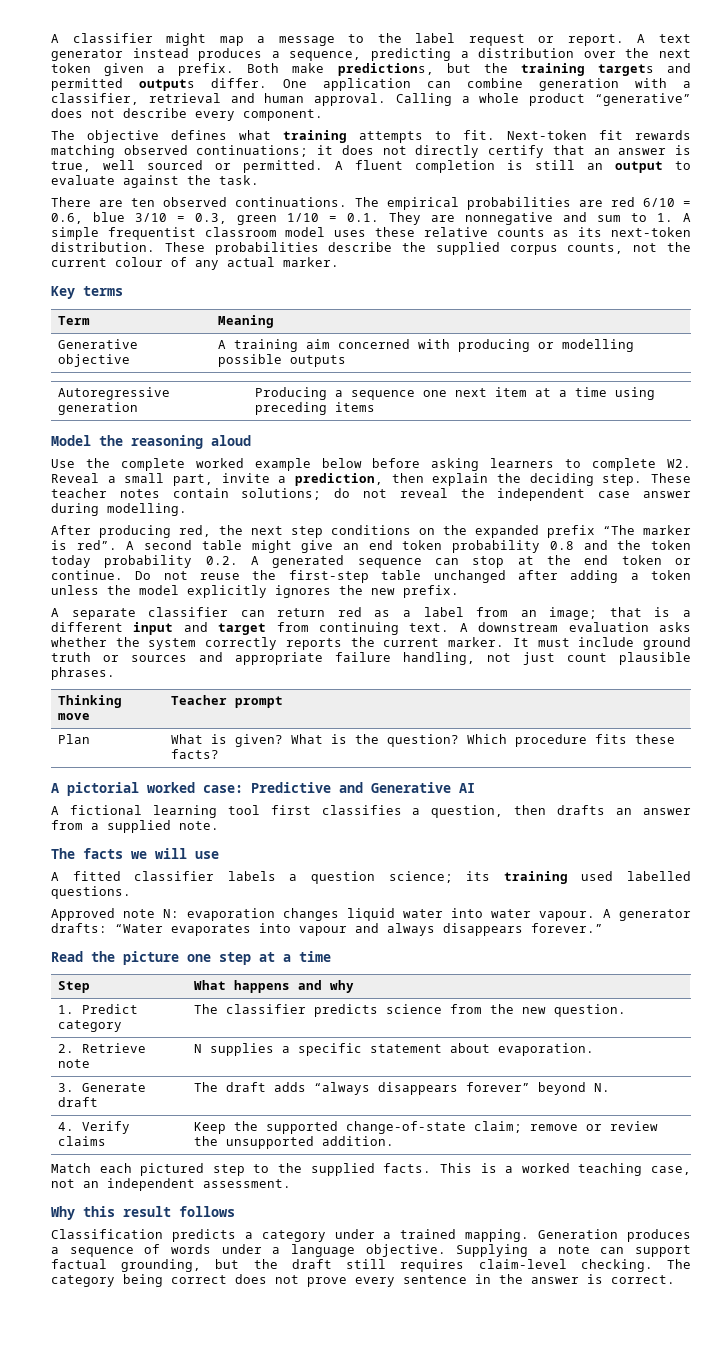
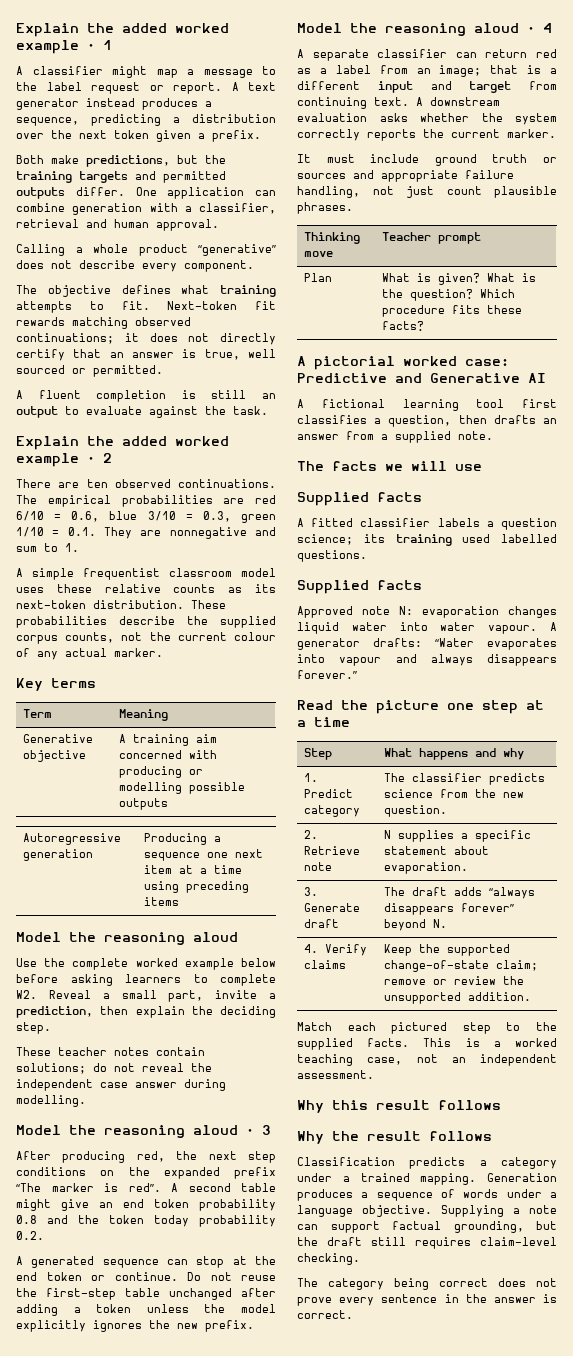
(51, 38) none -> [16,23,229,37] [16,40,112,54] Explain the added worked example · 1 //
(235, 69) none -> (261, 136) //
(387, 99) none -> (219, 225) //
(323, 166) none -> (163, 371) //
(259, 180) none -> [16,436,229,450] [16,453,112,467] // Explain the added worked example · 2
(673, 217) none -> (79, 547) //
(643, 480) none -> (51, 1028) //
(187, 509) none -> [16,1125,271,1138] // Model the reasoning aloud · 3
(238, 560) none -> (44, 1235) //
(459, 591) none -> [297,23,552,36] // Model the reasoning aloud · 4
(505, 642) none -> (556, 133) //
(219, 855) none -> [297,492,422,506] // Supplied facts
(131, 892) none -> [297,580,422,594] // Supplied facts
(235, 1211) none -> [297,1131,492,1144] // Why the result follows
(653, 1265) none -> (360, 1259) //

